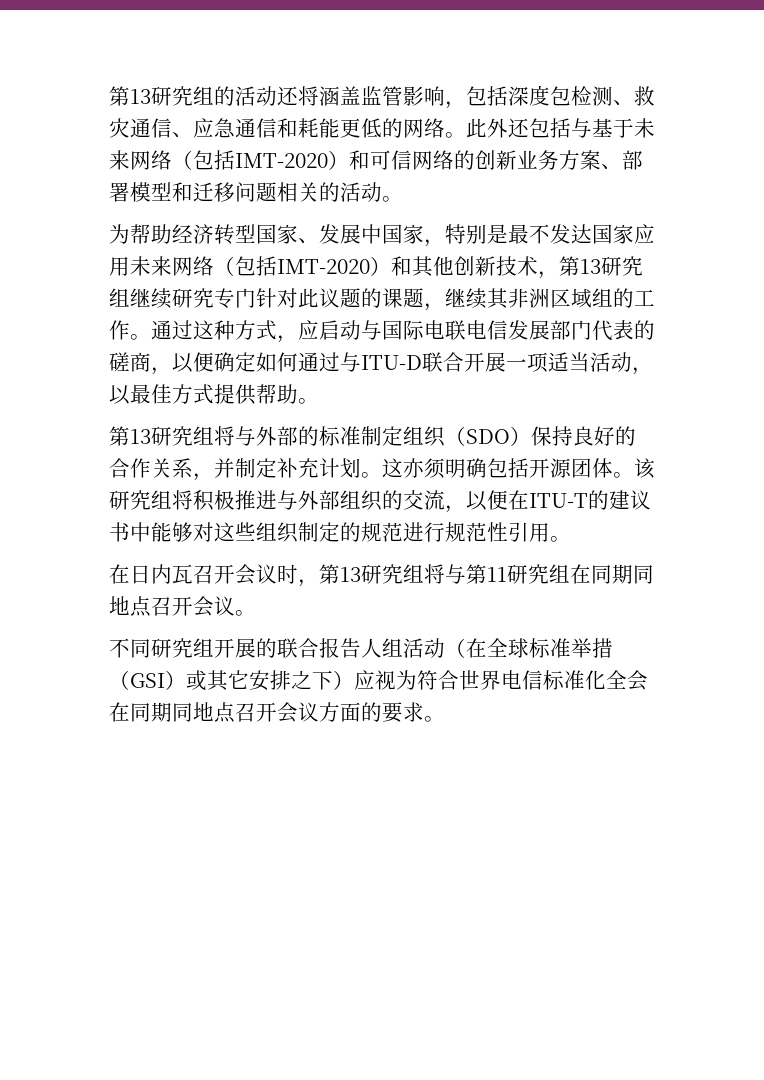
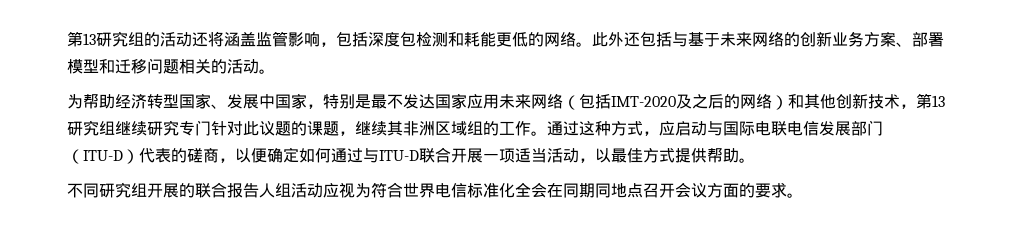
[613,86,655,106] [109,118,277,138] 、救灾通信、应急通信 -> (448, 39) none
[172,150,454,170] （包括IMT-2020）和可信网络 -> (784, 39) none
(370, 266) none -> [676,94,772,109] 及之后的网络
(592, 330) none -> [67,149,139,164] （ITU-D）
[109,426,636,447] [109,458,655,481] [109,490,651,513] [109,522,571,543] [109,564,654,587] [109,596,256,617] // 第13研究组将与外部的标准制定组织（SDO）保持良好的合作关系，并制定补充计划。这亦须明确包括开源团体。该研究组将积极推进与外部组织的交流，以便在ITU-T的建议书中能够对这些组织制定的规范进行规范性引用。 // 在日内瓦召开会议时，第13研究组将与第11研究组在同期同地点召开会议。 -> (755, 160) none
[445,638,613,658] [109,670,354,691] （在全球标准举措（GSI）或其它安排之下） -> (323, 190) none

